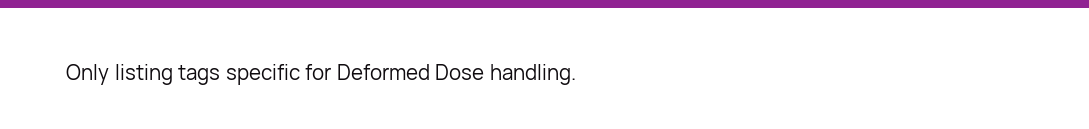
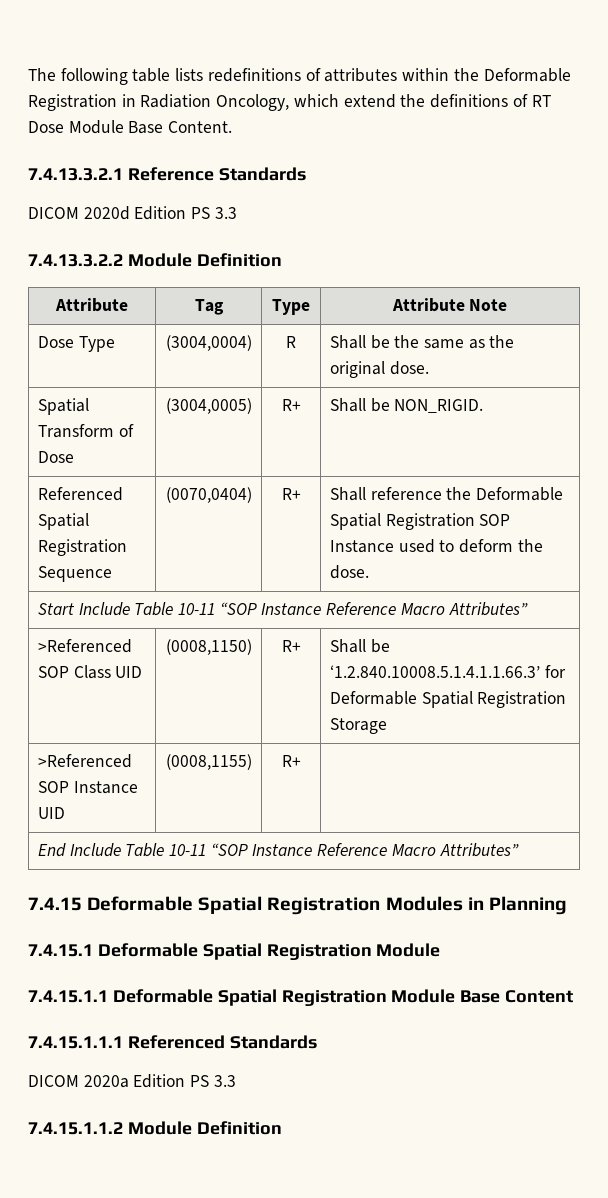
[66,64,576,85] Only listing tags specific for Deformed Dose handling. -> [28,68,571,85] [28,94,551,111] [28,120,233,134] [28,167,306,181] [28,206,237,220] [28,253,282,267] [55,298,128,312] [194,299,224,315] [272,299,310,315] [391,298,508,312] [37,336,115,352] [165,335,252,351] [286,336,296,348] [329,335,515,349] [329,361,429,378] [37,398,89,415] [37,424,134,438] [37,451,74,463] [165,398,252,414] [281,399,301,411] [329,398,484,413] [37,487,123,501] [37,513,89,530] [37,539,127,556] [37,566,112,582] [165,487,252,503] [281,488,301,500] [329,487,563,501] [329,513,511,530] [329,539,543,553] [329,565,369,579] [37,602,528,616] [37,639,132,653] [37,665,143,679] [165,639,252,655] [281,640,301,652] [329,639,390,653] [329,665,566,678] [329,691,567,708] [329,718,387,734] [37,754,132,768] [37,781,138,794] [37,807,65,819] [165,754,252,770] [281,755,301,767] [37,843,519,857] [28,896,567,915] [28,943,441,960] [28,989,574,1006] [28,1035,317,1049] [28,1074,236,1088] [28,1121,282,1135] The following table lists redefinitions of attributes within the Deformable Registration in Radiation Oncology, which extend the definitions of RT Dose Module Base Content. // 7.4.13.3.2.1 Reference Standards // DICOM 2020d Edition PS 3.3 // 7.4.13.3.2.2 Module Definition // Attribute | Tag | Type | Attribute Note // Dose Type | (3004,0004) | R | Shall be the same as the original dose. // Spatial Transform of Dose | (3004,0005) | R+ | Shall be NON_RIGID. // Referenced Spatial Registration Sequence | (0070,0404) | R+ | Shall reference the Deformable Spatial Registration SOP Instance used to deform the dose. // Start Include Table 10-11 “SOP Instance Reference Macro Attributes” // >Referenced SOP Class UID | (0008,1150) | R+ | Shall be ‘1.2.840.10008.5.1.4.1.1.66.3’ for Deformable Spatial Registration Storage // >Referenced SOP Instance UID | (0008,1155) | R+ | // End Include Table 10-11 “SOP Instance Reference Macro Attributes” // 7.4.15 Deformable Spatial Registration Modules in Planning // 7.4.15.1 Deformable Spatial Registration Module // 7.4.15.1.1 Deformable Spatial Registration Module Base Content // 7.4.15.1.1.1 Referenced Standards // DICOM 2020a Edition PS 3.3 // 7.4.15.1.1.2 Module Definition

